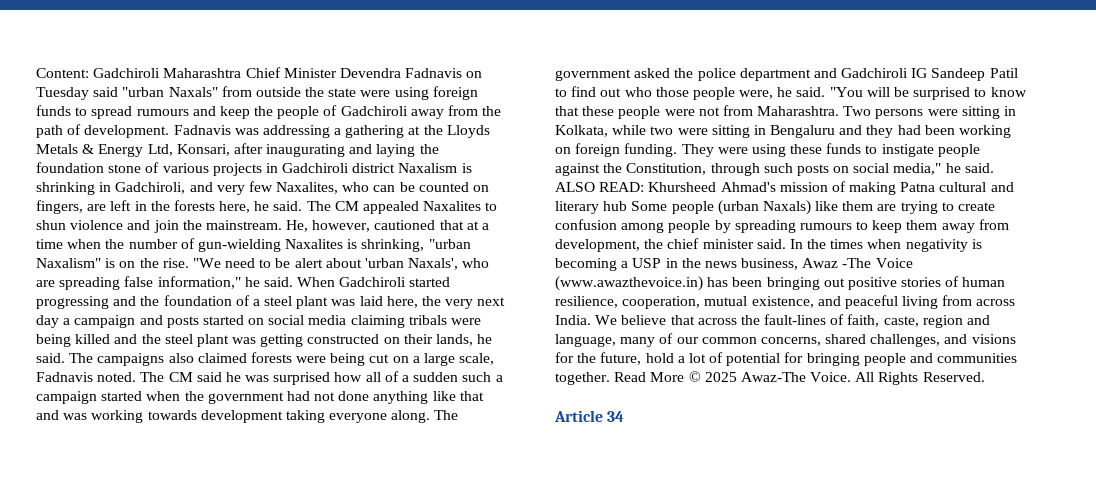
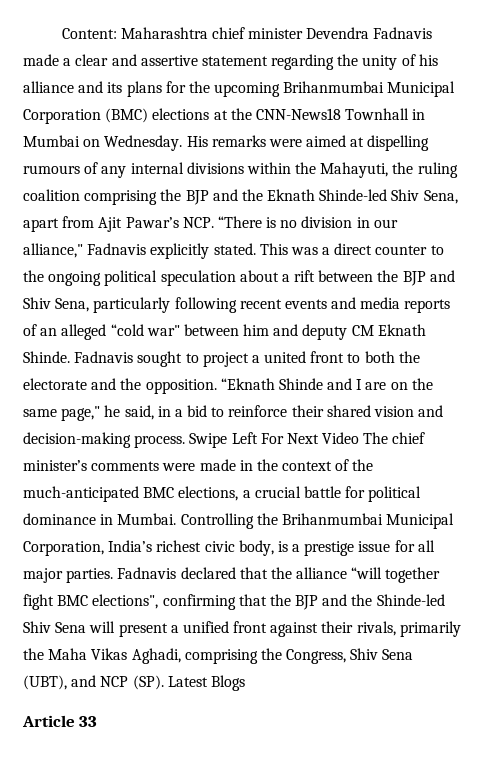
[93,67,483,78] [36,86,478,100] [36,105,502,119] [36,124,490,138] [36,143,439,157] [36,162,472,176] [36,181,490,195] [36,200,498,214] [36,220,490,233] [36,238,471,252] [36,258,490,270] [36,276,451,290] [36,295,506,309] [36,315,482,328] [36,334,493,347] [36,352,495,366] [36,371,503,385] [36,391,484,404] [36,410,459,423] [555,68,1018,81] [555,86,1027,100] [555,105,1017,119] [555,125,1012,138] [555,143,980,157] [555,163,994,176] [555,181,1014,195] [555,200,996,215] [555,219,1009,233] [555,238,982,252] [555,258,913,271] [555,276,1006,291] [555,295,1016,309] [555,314,991,328] [555,333,1016,347] [555,352,1018,366] [555,371,985,385] Gadchiroli Maharashtra Chief Minister Devendra Fadnavis on Tuesday said "urban Naxals" from outside the state were using foreign funds to spread rumours and keep the people of Gadchiroli away from the path of development. Fadnavis was addressing a gathering at the Lloyds Metals & Energy Ltd, Konsari, after inaugurating and laying the foundation stone of various projects in Gadchiroli district Naxalism is shrinking in Gadchiroli, and very few Naxalites, who can be counted on fingers, are left in the forests here, he said. The CM appealed Naxalites to shun violence and join the mainstream. He, however, cautioned that at a time when the number of gun-wielding Naxalites is shrinking, "urban Naxalism" is on the rise. "We need to be alert about 'urban Naxals', who are spreading false information," he said. When Gadchiroli started progressing and the foundation of a steel plant was laid here, the very next day a campaign and posts started on social media claiming tribals were being killed and the steel plant was getting constructed on their lands, he said. The campaigns also claimed forests were being cut on a large scale, Fadnavis noted. The CM said he was surprised how all of a sudden such a campaign started when the government had not done anything like that and was working towards development taking everyone along. The government asked the police department and Gadchiroli IG Sandeep Patil to find out who those people were, he said. "You will be surprised to know that these people were not from Maharashtra. Two persons were sitting in Kolkata, while two were sitting in Bengaluru and they had been working on foreign funding. They were using these funds to instigate people against the Constitution, through such posts on social media," he said. ALSO READ: Khursheed Ahmad's mission of making Patna cultural and literary hub Some people (urban Naxals) like them are trying to create confusion among people by spreading rumours to keep them away from development, the chief minister said. In the times when negativity is becoming a USP in the news business, Awaz -The Voice (www.awazthevoice.in) has been bringing out positive stories of human resilience, cooperation, mutual existence, and peaceful living from across India. We believe that across the fault-lines of faith, caste, region and language, many of our common concerns, shared challenges, and visions for the future, hold a lot of potential for bringing people and communities together. Read More © 2025 Awaz-The Voice. All Rights Reserved. -> [120,27,433,39] [23,54,438,70] [23,81,456,97] [23,108,426,124] [23,135,430,151] [23,162,458,178] [23,189,458,205] [23,216,398,232] [23,243,444,259] [23,270,455,286] [23,297,451,313] [23,324,426,340] [23,351,420,367] [23,378,433,394] [23,405,444,421] [23,432,426,448] [23,459,374,471] [23,486,422,502] [23,513,455,529] [23,540,435,556] [23,567,441,583] [23,594,445,610] [23,621,461,637] [23,648,414,664] [23,675,245,691] Maharashtra chief minister Devendra Fadnavis made a clear and assertive statement regarding the unity of his alliance and its plans for the upcoming Brihanmumbai Municipal Corporation (BMC) elections at the CNN-News18 Townhall in Mumbai on Wednesday. His remarks were aimed at dispelling rumours of any internal divisions within the Mahayuti, the ruling coalition comprising the BJP and the Eknath Shinde-led Shiv Sena, apart from Ajit Pawar’s NCP. “There is no division in our alliance," Fadnavis explicitly stated. This was a direct counter to the ongoing political speculation about a rift between the BJP and Shiv Sena, particularly following recent events and media reports of an alleged “cold war" between him and deputy CM Eknath Shinde. Fadnavis sought to project a united front to both the electorate and the opposition. “Eknath Shinde and I are on the same page," he said, in a bid to reinforce their shared vision and decision-making process. Swipe Left For Next Video The chief minister’s comments were made in the context of the much-anticipated BMC elections, a crucial battle for political dominance in Mumbai. Controlling the Brihanmumbai Municipal Corporation, India’s richest civic body, is a prestige issue for all major parties. Fadnavis declared that the alliance “will together fight BMC elections", confirming that the BJP and the Shinde-led Shiv Sena will present a unified front against their rivals, primarily the Maha Vikas Aghadi, comprising the Congress, Shiv Sena (UBT), and NCP (SP). Latest Blogs
[607,411,625,422] 34 -> [79,716,98,727] 33

